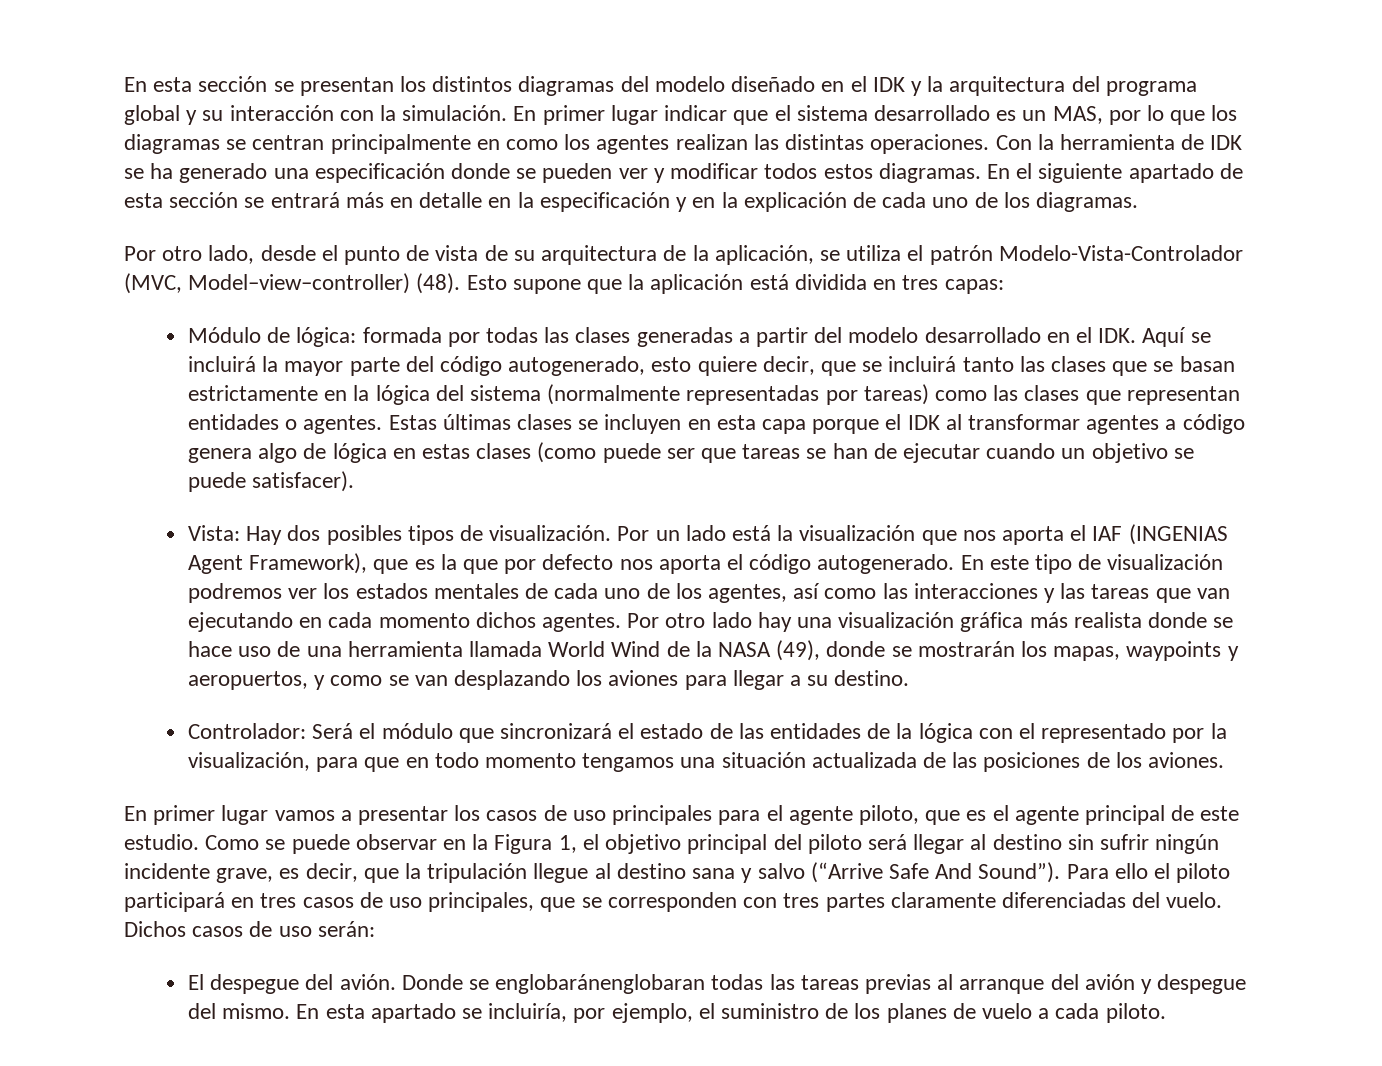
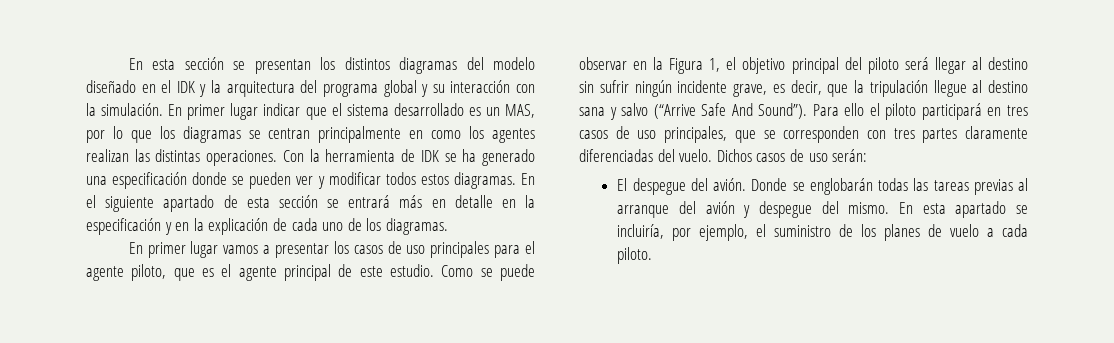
[124,245,1243,265] [124,273,1004,294] [187,327,1211,347] [187,356,1235,376] [187,384,1240,405] [187,414,1245,434] [187,442,1194,463] [187,471,355,492] [187,524,1228,545] [187,553,1224,574] [187,583,1230,603] [187,612,1234,632] [187,640,1239,661] [187,670,910,690] [187,723,1227,743] [187,752,1225,772] // Por otro lado, desde el punto de vista de su arquitectura de la aplicación, se utiliza el patrón Modelo-Vista-Controlador (MVC, Model–view–controller) (48). Esto supone que la aplicación está dividida en tres capas: // Módulo de lógica: formada por todas las clases generadas a partir del modelo desarrollado en el IDK. Aquí se incluirá la mayor parte del código autogenerado, esto quiere decir, que se incluirá tanto las clases que se basan estrictamente en la lógica del sistema (normalmente representadas por tareas) como las clases que representan entidades o agentes. Estas últimas clases se incluyen en esta capa porque el IDK al transformar agentes a código genera algo de lógica en estas clases (como puede ser que tareas se han de ejecutar cuando un objetivo se puede satisfacer). // Vista: Hay dos posibles tipos de visualización. Por un lado está la visualización que nos aporta el IAF (INGENIAS Agent Framework), que es la que por defecto nos aporta el código autogenerado. En este tipo de visualización podremos ver los estados mentales de cada uno de los agentes, así como las interacciones y las tareas que van ejecutando en cada momento dichos agentes. Por otro lado hay una visualización gráfica más realista donde se hace uso de una herramienta llamada World Wind de la NASA (49), donde se mostrarán los mapas, waypoints y aeropuertos, y como se van desplazando los aviones para llegar a su destino. // Controlador: Será el módulo que sincronizará el estado de las entidades de la lógica con el representado por la visualización, para que en todo momento tengamos una situación actualizada de las posiciones de los aviones. -> (448, 226) none
[495,974,706,994] englobaránenglobaran -> [809,178,873,195] englobarán

